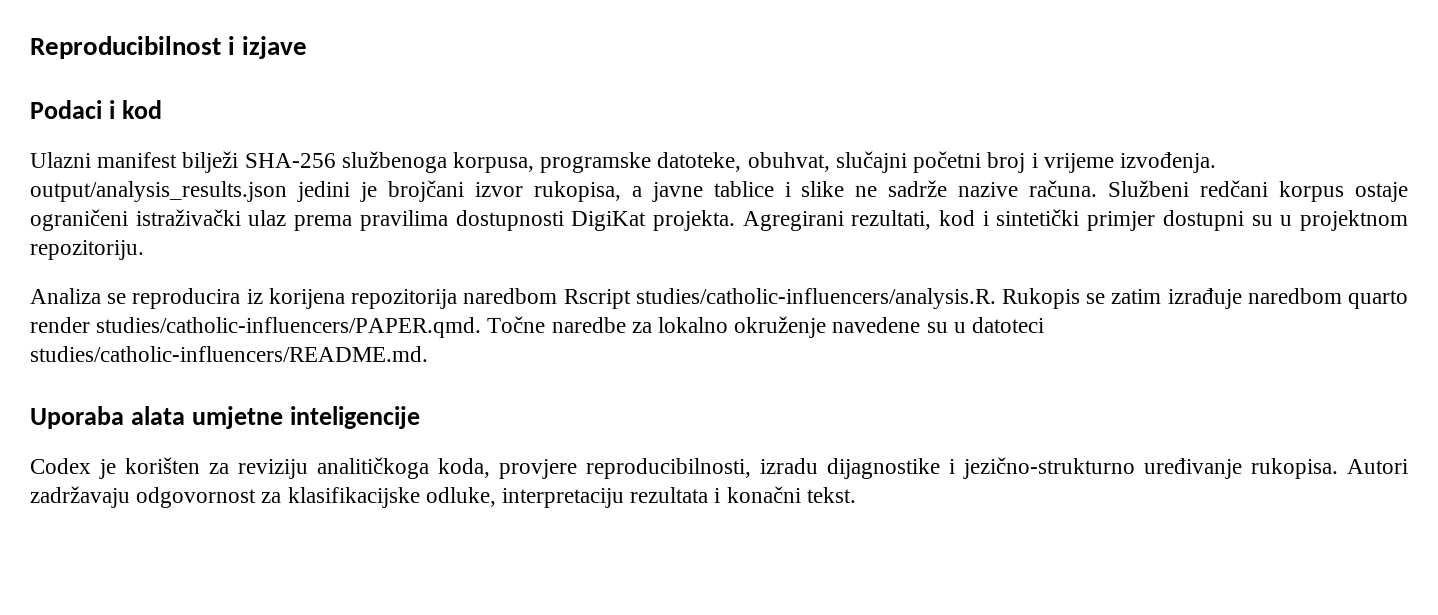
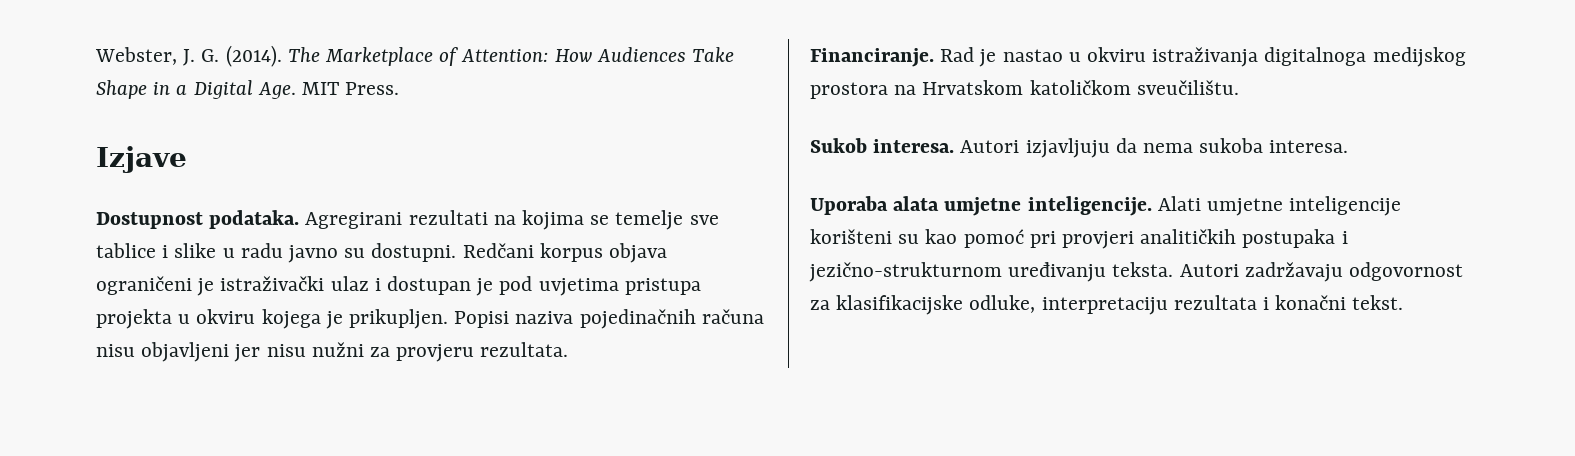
[30,36,308,59] [30,100,162,119] [30,151,1216,173] [30,180,1408,202] [30,209,1409,231] [30,240,144,260] [30,288,1409,309] [30,316,1045,338] [30,346,428,362] [30,406,420,429] [30,457,1338,479] Reproducibilnost i izjave // Podaci i kod // Ulazni manifest bilježi SHA-256 službenoga korpusa, programske datoteke, obuhvat, slučajni početni broj i vrijeme izvođenja. output/analysis_results.json jedini je brojčani izvor rukopisa, a javne tablice i slike ne sadrže nazive računa. Službeni redčani korpus ostaje ograničeni istraživački ulaz prema pravilima dostupnosti DigiKat projekta. Agregirani rezultati, kod i sintetički primjer dostupni su u projektnom repozitoriju. // Analiza se reproducira iz korijena repozitorija naredbom Rscript studies/catholic-influencers/analysis.R. Rukopis se zatim izrađuje naredbom quarto render studies/catholic-influencers/PAPER.qmd. Točne naredbe za lokalno okruženje navedene su u datoteci studies/catholic-influencers/README.md. // Uporaba alata umjetne inteligencije // Codex je korišten za reviziju analitičkoga koda, provjere reproducibilnosti, izradu dijagnostike i jezično-strukturno uređivanje rukopisa. -> [95,45,735,67] [96,80,400,99] [96,146,187,173] [96,210,719,230] [96,243,668,263] [96,276,701,296] [96,309,764,329] [96,342,569,362] [810,47,1466,67] [810,80,1239,99] [810,138,1349,158] [810,196,1402,216] [810,229,1348,249] [809,262,1174,282] Webster, J. G. (2014). The Marketplace of Attention: How Audiences Take Shape in a Digital Age. MIT Press. // Izjave // Dostupnost podataka. Agregirani rezultati na kojima se temelje sve tablice i slike u radu javno su dostupni. Redčani korpus objava ograničeni je istraživački ulaz i dostupan je pod uvjetima pristupa projekta u okviru kojega je prikupljen. Popisi naziva pojedinačnih računa nisu objavljeni jer nisu nužni za provjeru rezultata. // Financiranje. Rad je nastao u okviru istraživanja digitalnoga medijskog prostora na Hrvatskom katoličkom sveučilištu. // Sukob interesa. Autori izjavljuju da nema sukoba interesa. // Uporaba alata umjetne inteligencije. Alati umjetne inteligencije korišteni su kao pomoć pri provjeri analitičkih postupaka i jezično-strukturnom uređivanju teksta.

